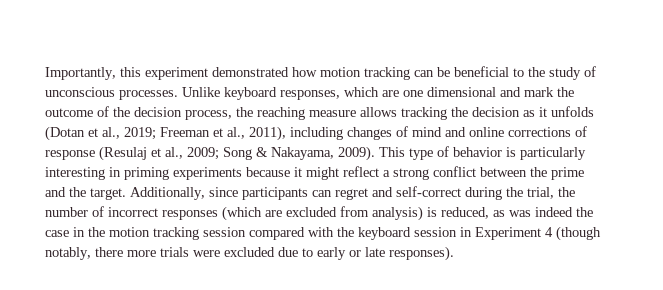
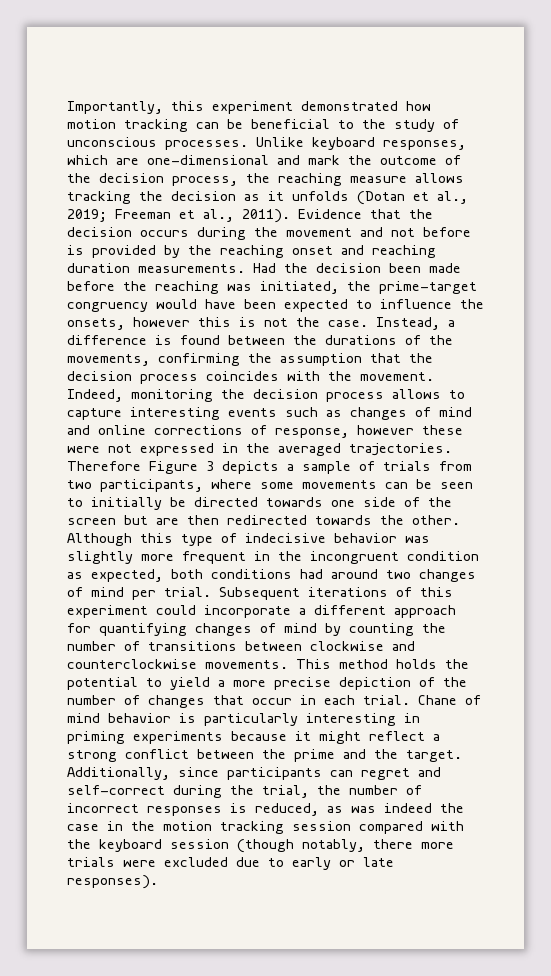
[403,87,496,97] one dimensional -> [147,155,269,165] one-dimensional
[249,126,343,141] 2011), including -> [242,209,433,223] [67,227,471,240] [67,245,436,258] [67,263,461,273] [67,281,477,294] [67,299,484,312] [67,317,455,330] [67,335,453,345] [67,353,433,366] [67,371,434,384] [67,389,465,402] [67,407,342,420] 2011). Evidence that the decision occurs during the movement and not before is provided by the reaching onset and reaching duration measurements. Had the decision been made before the reaching was initiated, the prime-target congruency would have been expected to influence the onsets, however this is not the case. Instead, a difference is found between the durations of the movements, confirming the assumption that the decision process coincides with the movement. Indeed, monitoring the decision process allows to capture interesting events such as
[45,146,449,161] response (Resulaj et al., 2009; Song & Nakayama, 2009). This type of -> [275,425,463,438] [67,443,452,456] [67,461,472,474] [67,479,473,492] [67,497,452,510] [67,515,460,525] [67,533,430,546] [67,551,479,564] [67,569,476,582] [67,587,453,600] [67,605,456,618] [67,623,446,636] [67,641,415,651] [67,659,469,669] [67,677,467,690] [67,695,481,708] [67,713,100,723] response, however these were not expressed in the averaged trajectories. Therefore Figure 3 depicts a sample of trials from two participants, where some movements can be seen to initially be directed towards one side of the screen but are then redirected towards the other. Although this type of indecisive behavior was slightly more frequent in the incongruent condition as expected, both conditions had around two changes of mind per trial. Subsequent iterations of this experiment could incorporate a different approach for quantifying changes of mind by counting the number of transitions between clockwise and counterclockwise movements. This method holds the potential to yield a more precise depiction of the number of changes that occur in each trial. Chane of mind
[222,206,423,221] (which are excluded from analysis) -> (222, 811) none
[460,227,553,240] in Experiment 4 -> (229, 844) none

